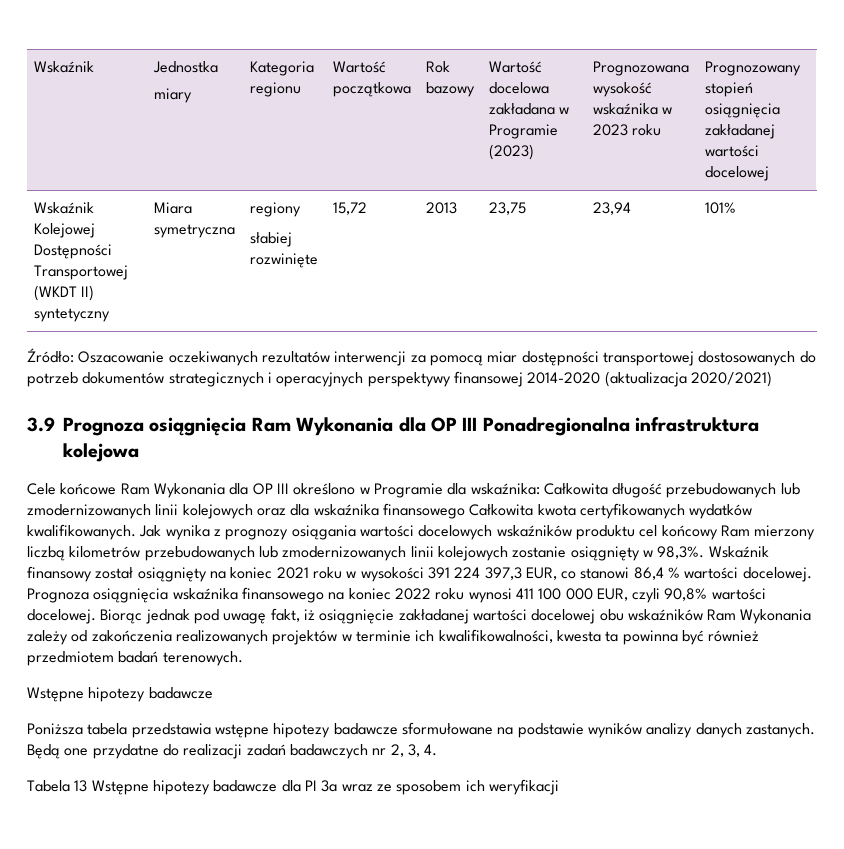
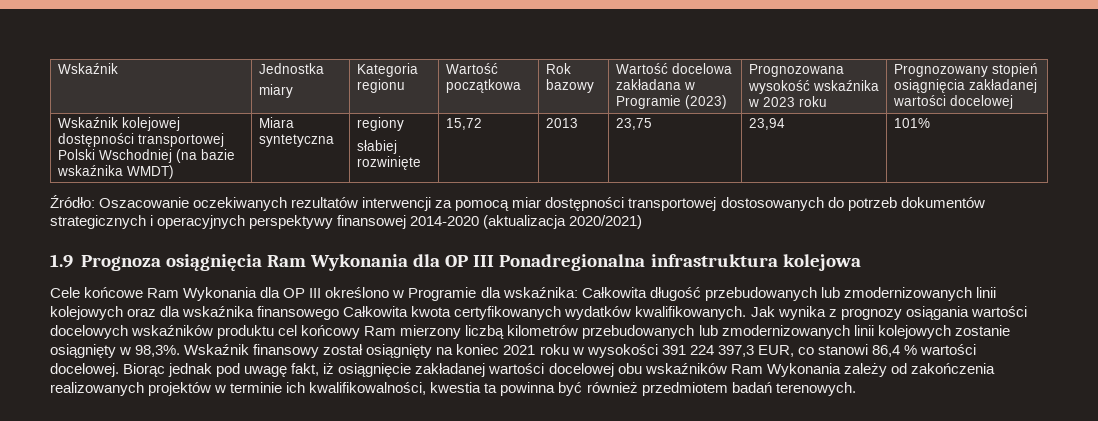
[33,223,95,238] [33,244,112,259] [33,265,128,280] [33,285,95,301] [33,308,110,322] Kolejowej Dostępności Transportowej (WKDT II) syntetyczny -> [121,117,180,131] [57,133,224,147] [57,149,235,163] [56,165,174,179] kolejowej dostępności transportowej Polski Wschodniej (na bazie wskaźnika WMDT)
[153,224,235,238] symetryczna -> [258,134,334,147] syntetyczna
[27,417,55,432] 3.9 -> [50,254,73,268] 1.9
[27,587,766,603] [27,609,96,624] Prognoza osiągnięcia wskaźnika finansowego na koniec 2022 roku wynosi 411 100 000 EUR, czyli 90,8% wartości docelowej. -> (119, 370) none
[556,630,601,642] kwesta -> [430,382,482,393] kwestia
[27,687,213,702] [27,722,815,738] [27,744,438,759] [27,779,559,795] // Wstępne hipotezy badawcze // Poniższa tabela przedstawia wstępne hipotezy badawcze sformułowane na podstawie wyników analizy danych zastanych. Będą one przydatne do realizacji zadań badawczych nr 2, 3, 4. // Tabela 13 Wstępne hipotezy badawcze dla PI 3a wraz ze sposobem ich weryfikacji -> (856, 389) none

